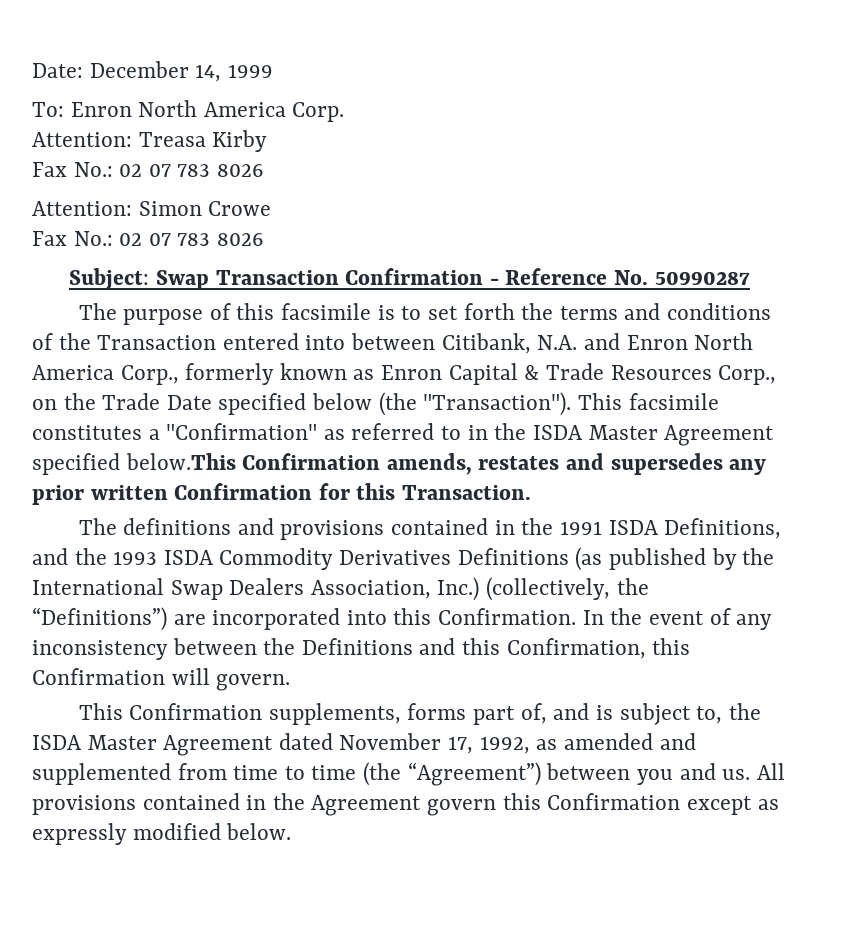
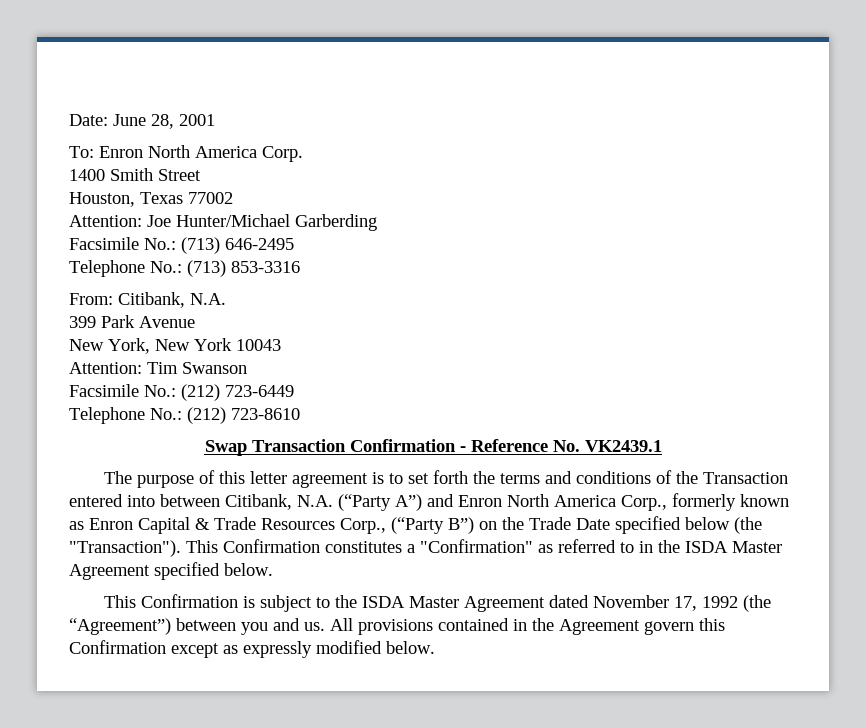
[89,61,273,82] December 14, 1999 -> [113,114,215,129] June 28, 2001
[32,130,268,152] [32,162,265,177] [32,201,272,216] [32,231,265,246] [69,268,150,290] Attention: Treasa Kirby // Fax No.: 02 07 783 8026 // Attention: Simon Crowe // Fax No.: 02 07 783 8026 // Subject: -> [69,168,201,181] [69,192,233,207] [69,214,377,231] [69,237,294,254] [69,260,300,277] [69,292,226,308] [69,315,195,328] [69,338,281,354] [69,362,247,374] [69,384,294,401] [69,407,300,424] 1400 Smith Street // Houston, Texas 77002 // Attention: Joe Hunter/Michael Garberding // Facsimile No.: (713) 646-2495 // Telephone No.: (713) 853-3316 // From: Citibank, N.A. // 399 Park Avenue // New York, New York 10043 // Attention: Tim Swanson // Facsimile No.: (212) 723-6449 // Telephone No.: (212) 723-8610 //
[654,271,750,285] 50990287 -> [584,440,662,452] VK2439.1
[281,303,372,320] facsimile -> [250,471,369,488] letter agreement
(578, 342) none -> [338,494,422,511] (“Party A”)
(777, 375) none -> [391,517,474,534] (“Party B”)
[628,393,719,410] facsimile -> [223,539,320,553] Confirmation
[125,453,767,475] [32,483,532,505] [78,518,782,540] [32,547,775,571] [32,577,649,601] [32,607,773,631] [32,638,691,660] [32,668,291,691] [78,703,590,725] below.This Confirmation amends, restates and supersedes any prior written Confirmation for this Transaction. // The definitions and provisions contained in the 1991 ISDA Definitions, and the 1993 ISDA Commodity Derivatives Definitions (as published by the International Swap Dealers Association, Inc.) (collectively, the “Definitions”) are incorporated into this Confirmation. In the event of any inconsistency between the Definitions and this Confirmation, this Confirmation will govern. // This Confirmation supplements, forms part of, and -> [224,563,273,576] [104,594,239,608] below. // This Confirmation
[696,706,723,724] to, -> [316,597,331,608] to
[479,733,696,754] [32,763,357,785] 1992, as amended and supplemented from time to time -> [702,596,739,608] 1992

